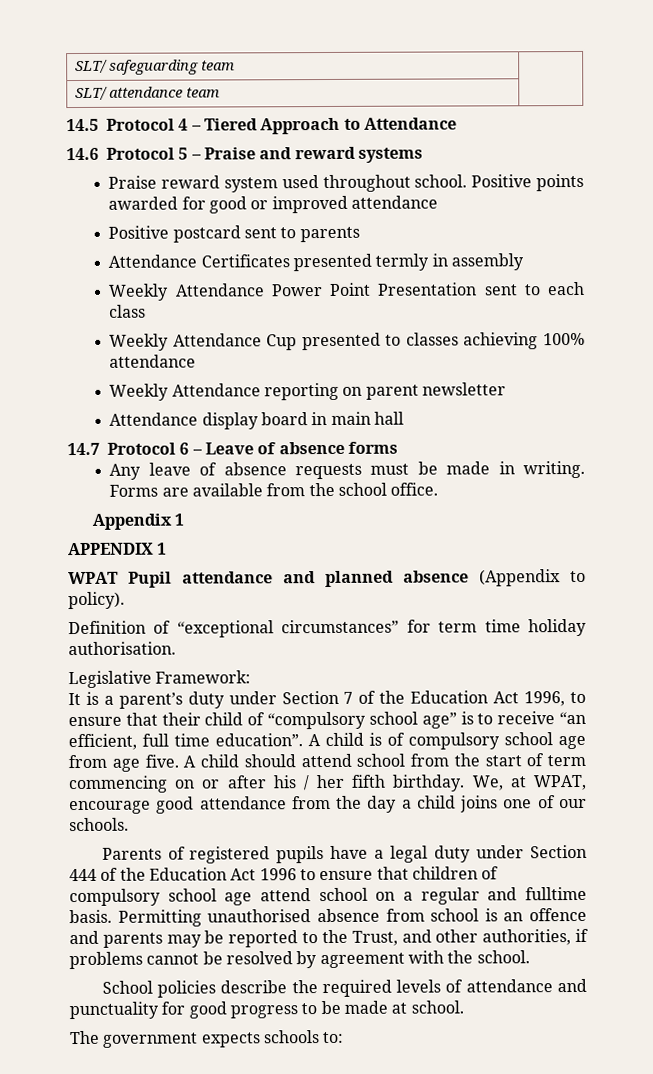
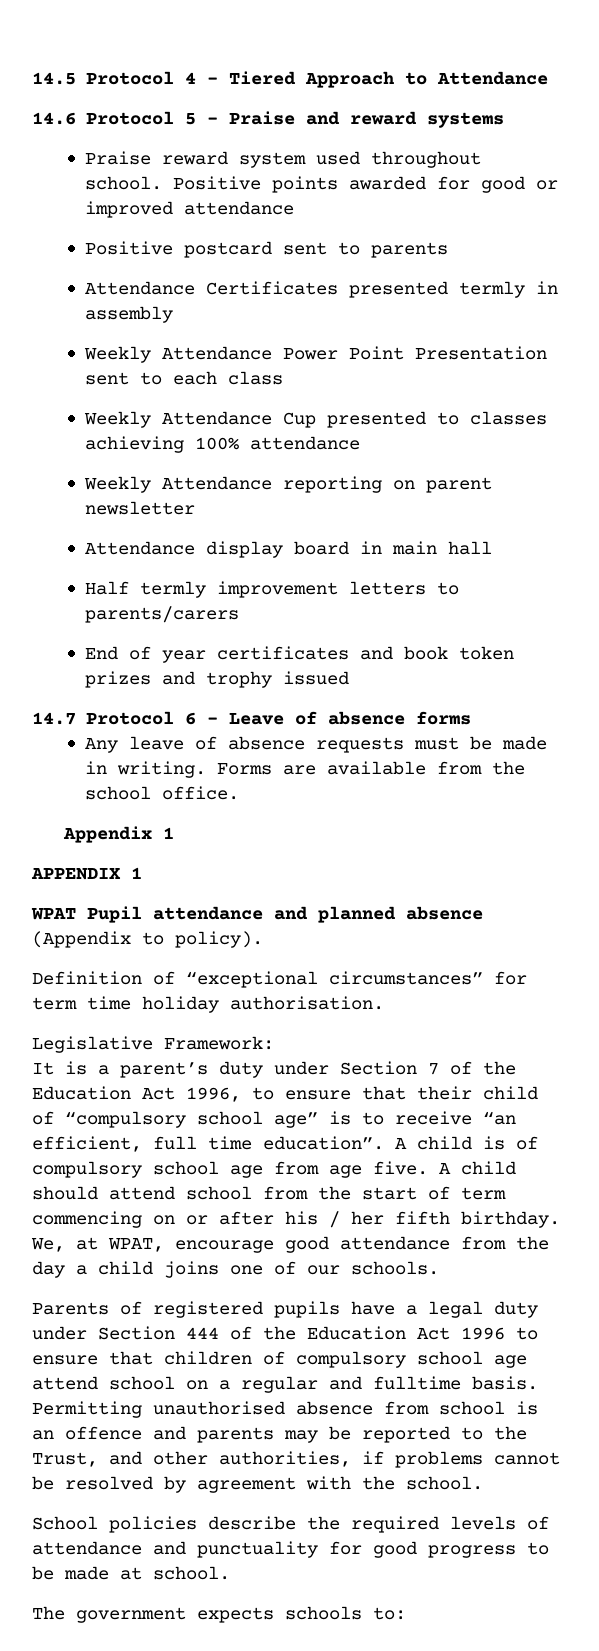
[74,59,235,75] [74,86,220,101] SLT/ safeguarding team | // SLT/ attendance team | // -> (32, 78) none
(404, 418) none -> [84,581,459,598] [84,606,239,623] [84,646,514,663] [84,671,349,688] // Half termly improvement letters to parents/carers // End of year certificates and book token prizes and trophy issued

